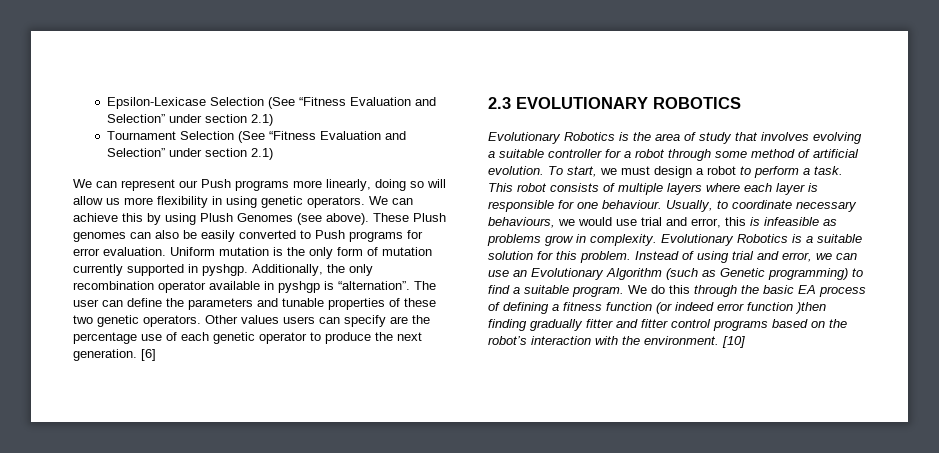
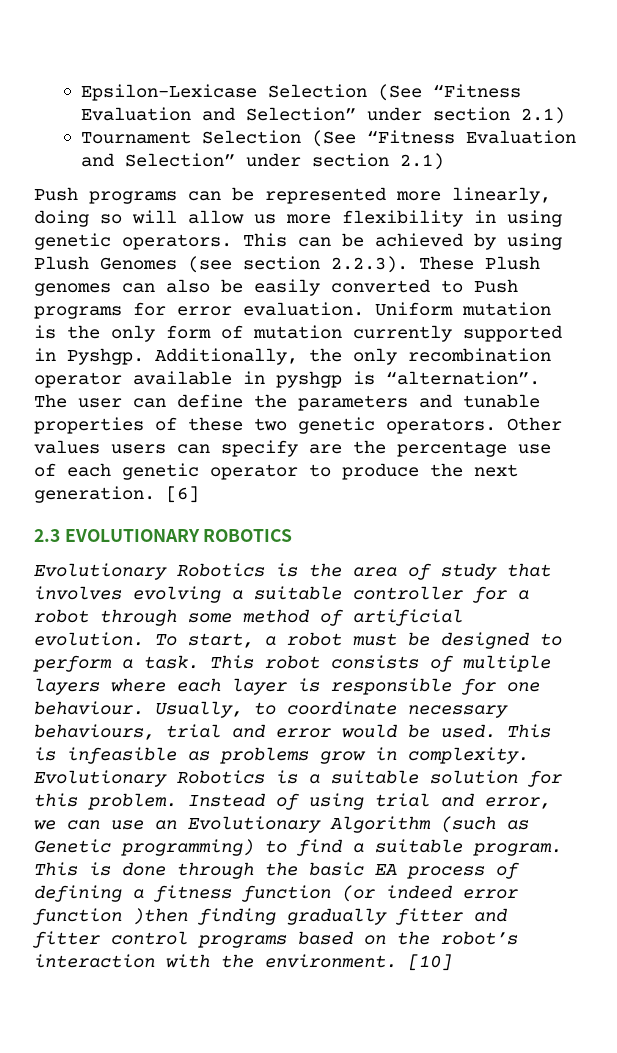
[73,179,289,191] We can represent our Push programs -> [34,187,386,204] Push programs can be represented
[369,196,413,205] [73,213,143,222] We can achieve this -> [243,233,463,247] This can be achieved
[326,213,369,225] above). -> [243,256,408,273] section 2.2.3).
[202,264,248,276] pyshgp. -> [67,348,144,365] Pyshgp.
[600,166,736,178] we must design a robot -> [265,632,529,649] a robot must be designed
[558,217,746,228] we would use trial and error, this -> [166,724,551,738] trial and error would be used. This
[628,285,690,294] We do this -> [34,862,166,876] This is done

